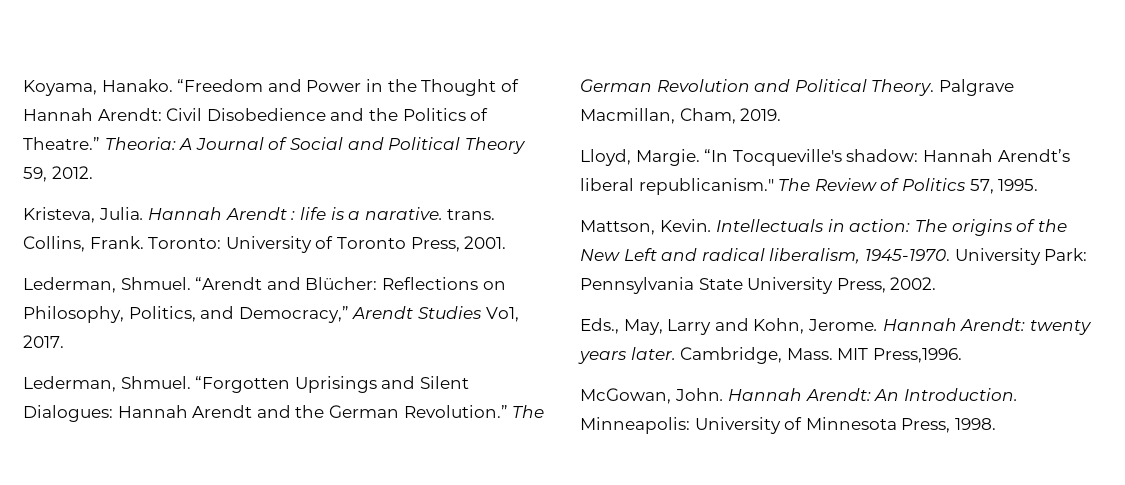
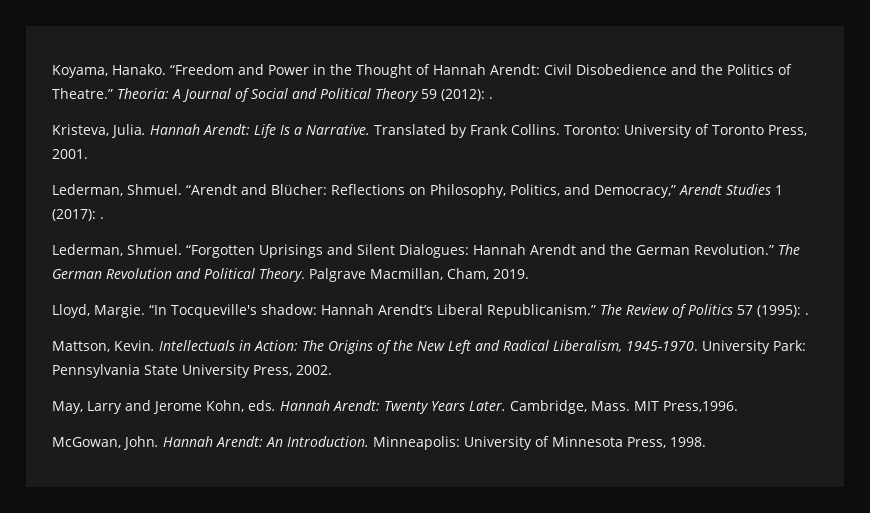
[23,166,93,182] 59, 2012. -> [421,89,493,101] 59 (2012): .
[225,207,496,220] [23,236,144,252] Arendt : life is a narative. trans. Collins, Frank. -> [203,124,560,138] Arendt: Life Is a Narrative. Translated by Frank Collins.
[485,307,519,322] [23,335,64,348] Vo1, 2017. -> [775,185,783,195] [52,209,104,221] 1 (2017): .
[580,178,774,195] liberal republicanism." -> [436,304,596,318] Liberal Republicanism.”
[969,179,1039,194] 57, 1995. -> [736,305,809,317] 57 (1995): .
[849,219,1012,236] action: The origins -> [254,340,373,354] Action: The Origins
[701,248,861,264] radical liberalism, -> [503,340,622,352] Radical Liberalism,
[580,318,619,334] Eds., -> (332, 370) none
[753,318,1092,335] [578,347,676,364] Kohn, Jerome. Hannah Arendt: twenty years later. -> [153,400,506,414] Jerome Kohn, eds. Hannah Arendt: Twenty Years Later.

